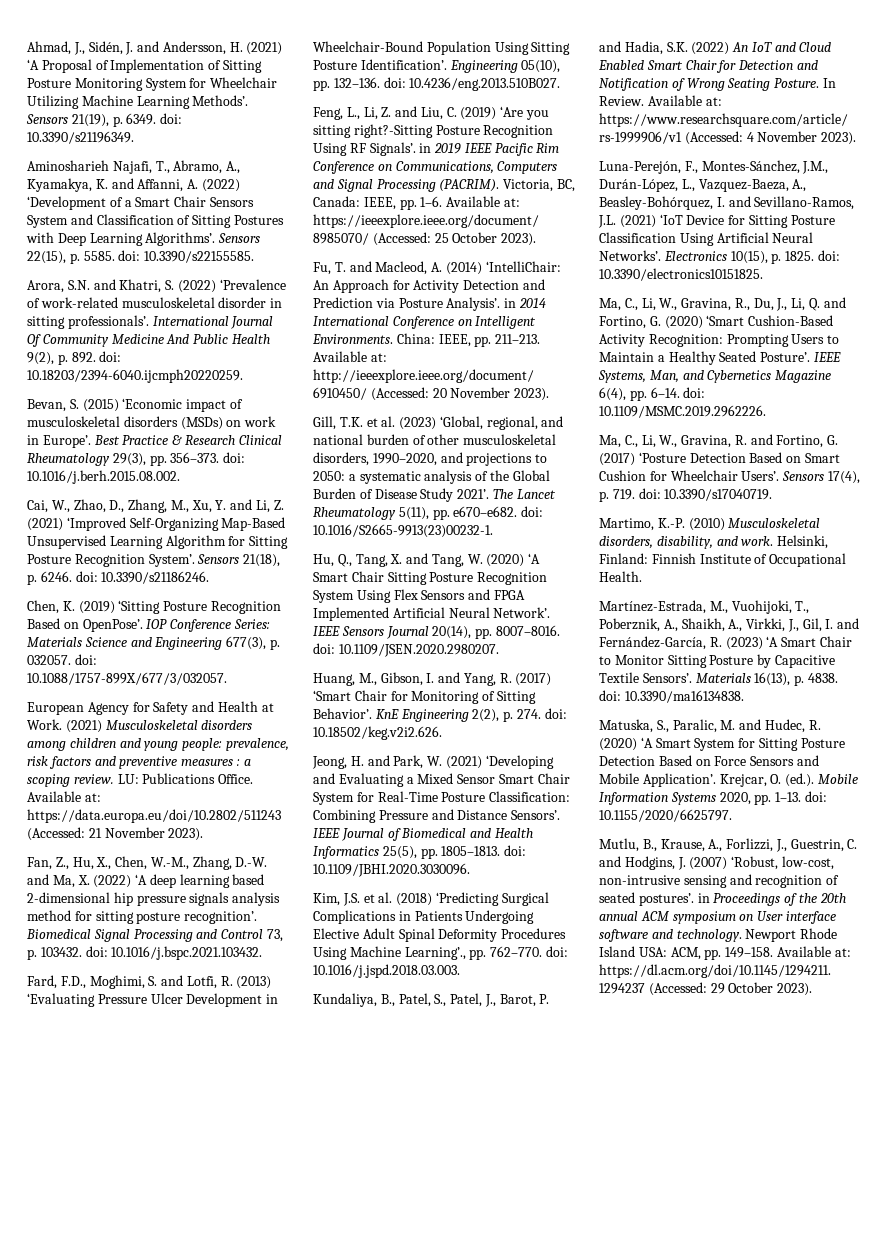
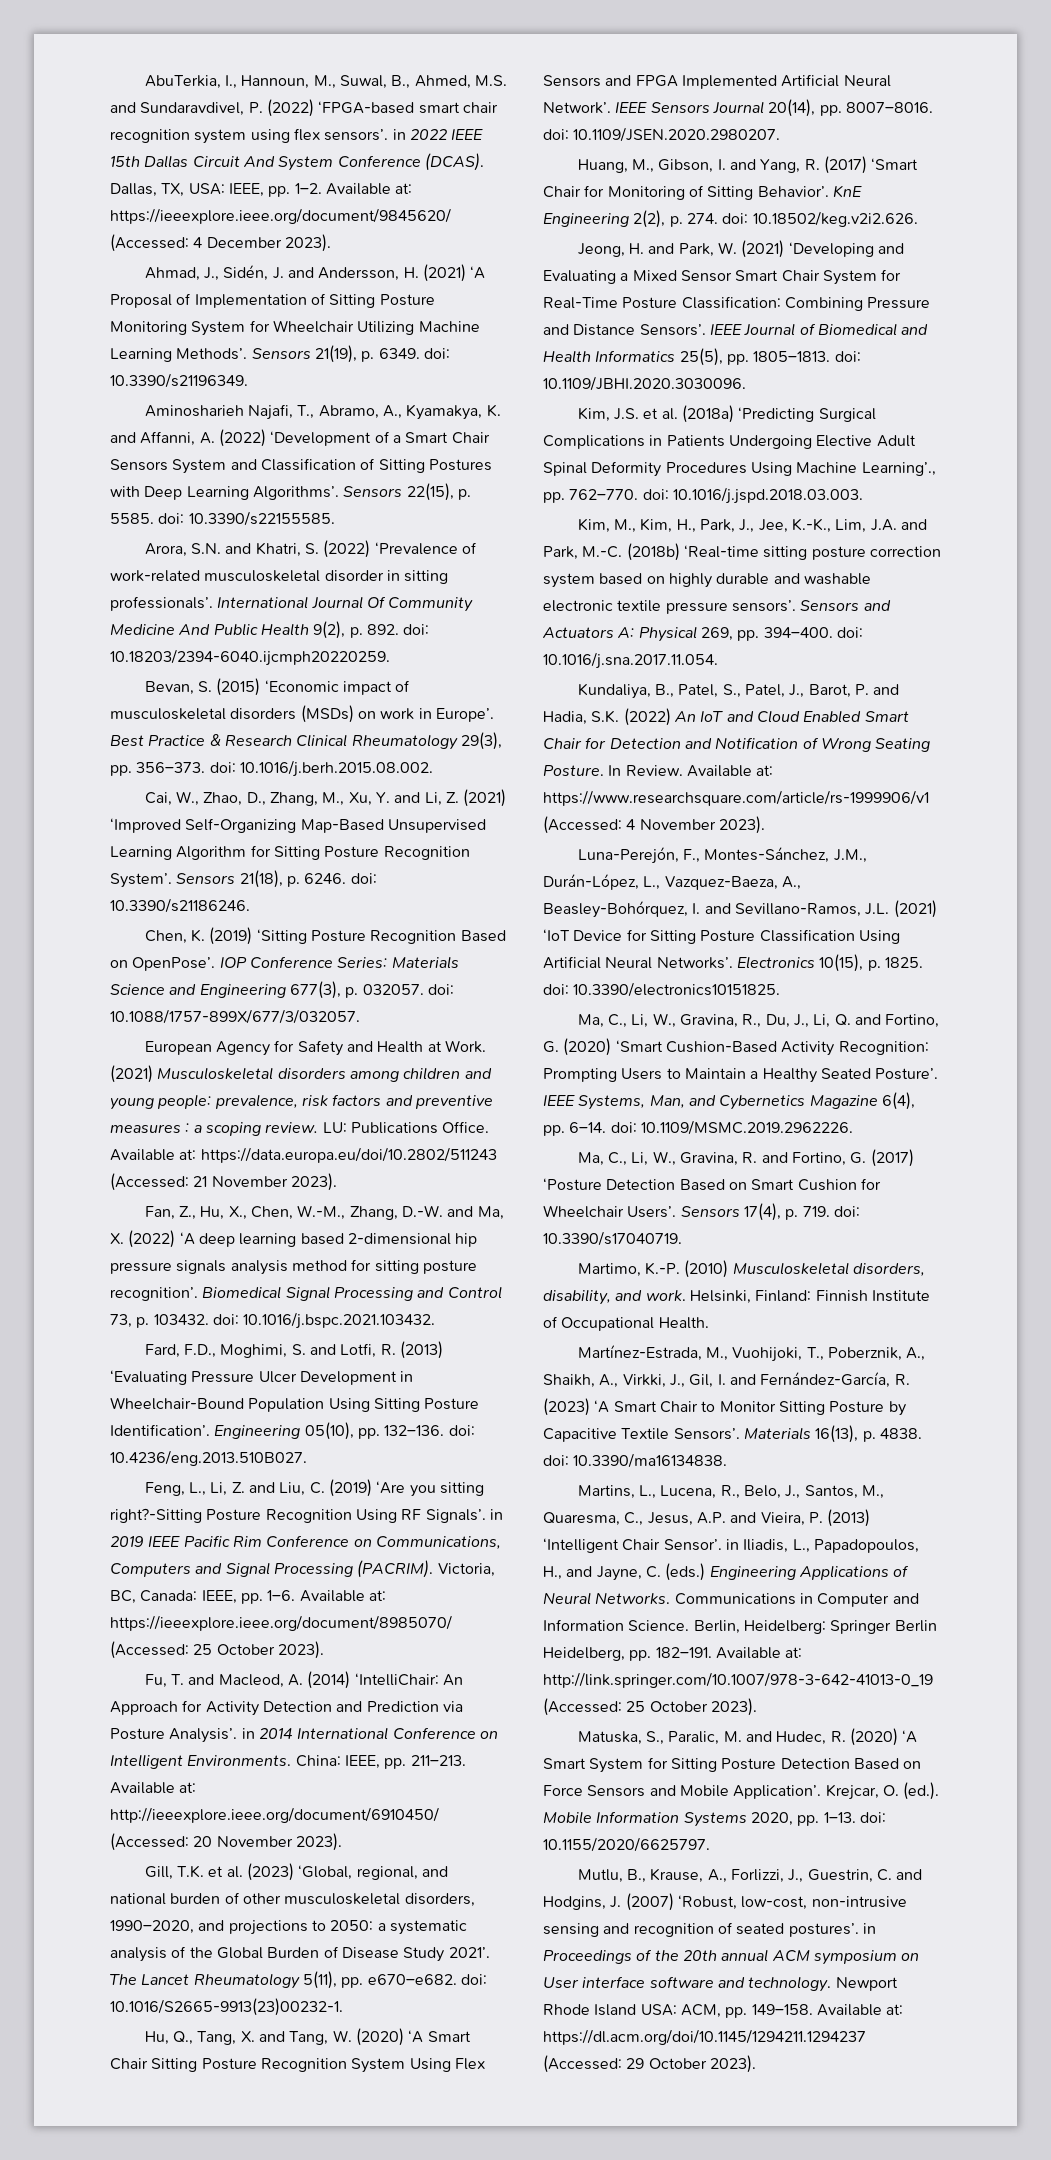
(27, 48) none -> [144,75,507,89] [110,99,498,117] [110,128,484,144] [110,153,484,171] [110,183,413,197] [110,208,451,224] [110,234,331,252] AbuTerkia, I., Hannoun, M., Suwal, B., Ahmed, M.S. and Sundaravdivel, P. (2022) ‘FPGA-based smart chair recognition system using flex sensors’. in 2022 IEEE 15th Dallas Circuit And System Conference (DCAS). Dallas, TX, USA: IEEE, pp. 1–2. Available at: https://ieeexplore.ieee.org/document/9845620/ (Accessed: 4 December 2023). //
[396,893,433,906] (2018) -> [681,405,734,423] (2018a)
(460, 971) none -> [577,518,927,533] [543,543,941,561] [543,573,871,588] [543,600,891,614] [542,626,863,642] [543,652,718,669] // Kim, M., Kim, H., Park, J., Jee, K.-K., Lim, J.A. and Park, M.-C. (2018b) ‘Real-time sitting posture correction system based on highly durable and washable electronic textile pressure sensors’. Sensors and Actuators A: Physical 269, pp. 394–400. doi: 10.1016/j.sna.2017.11.054.
(744, 696) none -> [577,1485,884,1499] [543,1509,871,1527] [543,1538,919,1553] [543,1563,910,1581] [543,1592,919,1607] [543,1619,937,1634] [543,1647,803,1661] [543,1672,933,1688] [543,1698,757,1716] // Martins, L., Lucena, R., Belo, J., Santos, M., Quaresma, C., Jesus, A.P. and Vieira, P. (2013) ‘Intelligent Chair Sensor’. in Iliadis, L., Papadopoulos, H., and Jayne, C. (eds.) Engineering Applications of Neural Networks. Communications in Computer and Information Science. Berlin, Heidelberg: Springer Berlin Heidelberg, pp. 182–191. Available at: http://link.springer.com/10.1007/978-3-642-41013-0_19 (Accessed: 25 October 2023).

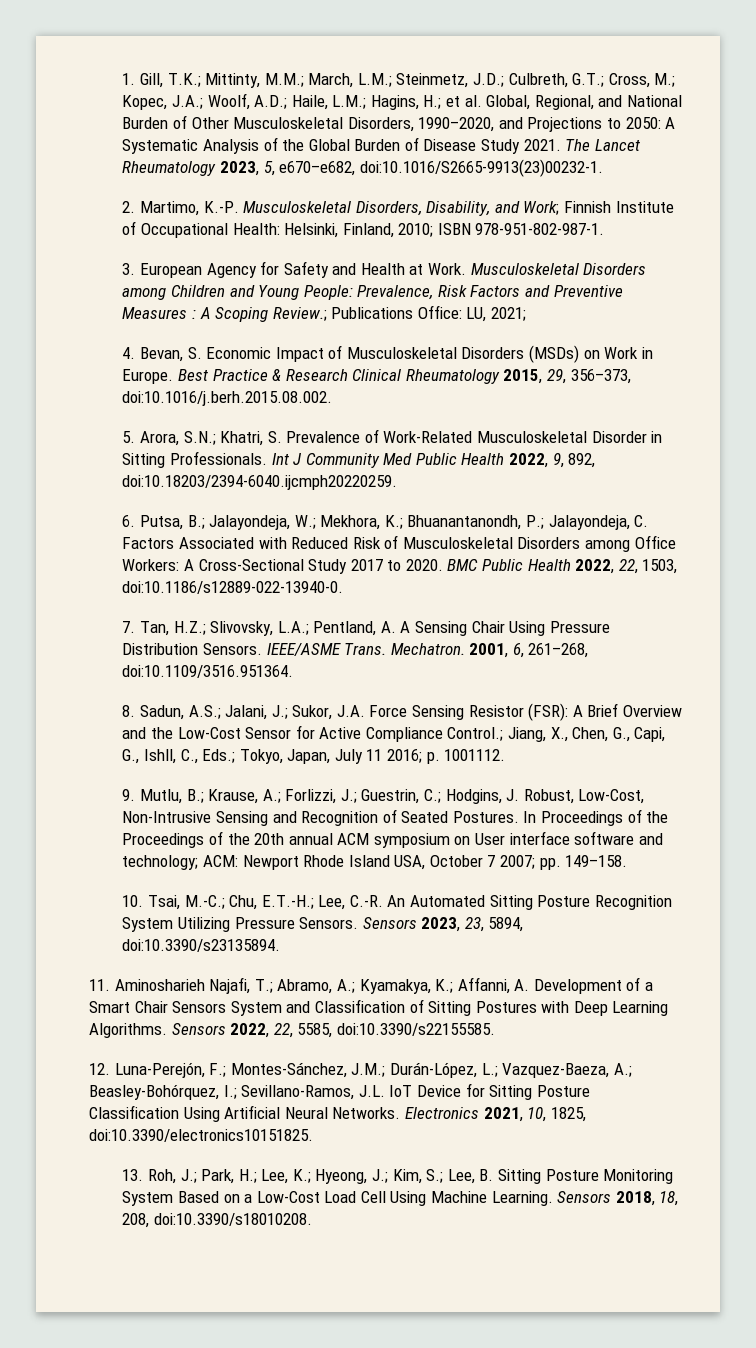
[144,75,507,89] [110,99,498,117] [110,128,484,144] [110,153,484,171] [110,183,413,197] [110,208,451,224] [110,234,331,252] [144,264,486,282] [110,293,435,308] [110,320,480,336] [110,345,450,363] [110,373,248,388] [144,404,501,420] [110,429,372,447] AbuTerkia, I., Hannoun, M., Suwal, B., Ahmed, M.S. and Sundaravdivel, P. (2022) ‘FPGA-based smart chair recognition system using flex sensors’. in 2022 IEEE 15th Dallas Circuit And System Conference (DCAS). Dallas, TX, USA: IEEE, pp. 1–2. Available at: https://ieeexplore.ieee.org/document/9845620/ (Accessed: 4 December 2023). // Ahmad, J., Sidén, J. and Andersson, H. (2021) ‘A Proposal of Implementation of Sitting Posture Monitoring System for Wheelchair Utilizing Machine Learning Methods’. Sensors 21(19), p. 6349. doi: 10.3390/s21196349. // Aminosharieh Najafi, T., Abramo, A., Kyamakya, K. and Affanni, A. (2022) ‘Development -> [122,73,676,88] [122,93,683,110] [122,115,676,132] [122,137,640,154] [122,159,603,177] [122,201,674,216] [122,221,605,238] [122,261,647,278] [122,285,623,300] [122,305,527,322] [122,345,653,363] [122,369,631,384] [122,391,333,406] [122,429,663,446] [122,451,596,468] [122,475,398,490] [122,515,649,530] [122,535,676,552] [122,559,678,574] [122,581,344,594] [122,621,610,636] [122,643,589,658] [122,665,294,678] [122,703,683,721] [122,725,666,742] [122,749,506,764] [122,789,645,804] [122,809,669,826] [122,831,663,848] [122,855,628,870] [122,895,672,910] [122,917,524,932] [122,939,281,952] [89,977,622,994] 1. Gill, T.K.; Mittinty, M.M.; March, L.M.; Steinmetz, J.D.; Culbreth, G.T.; Cross, M.; Kopec, J.A.; Woolf, A.D.; Haile, L.M.; Hagins, H.; et al. Global, Regional, and National Burden of Other Musculoskeletal Disorders, 1990–2020, and Projections to 2050: A Systematic Analysis of the Global Burden of Disease Study 2021. The Lancet Rheumatology 2023, 5, e670–e682, doi:10.1016/S2665-9913(23)00232-1. // 2. Martimo, K.-P. Musculoskeletal Disorders, Disability, and Work; Finnish Institute of Occupational Health: Helsinki, Finland, 2010; ISBN 978-951-802-987-1. // 3. European Agency for Safety and Health at Work. Musculoskeletal Disorders among Children and Young People: Prevalence, Risk Factors and Preventive Measures : A Scoping Review.; Publications Office: LU, 2021; // 4. Bevan, S. Economic Impact of Musculoskeletal Disorders (MSDs) on Work in Europe. Best Practice & Research Clinical Rheumatology 2015, 29, 356–373, doi:10.1016/j.berh.2015.08.002. // 5. Arora, S.N.; Khatri, S. Prevalence of Work-Related Musculoskeletal Disorder in Sitting Professionals. Int J Community Med Public Health 2022, 9, 892, doi:10.18203/2394-6040.ijcmph20220259. // 6. Putsa, B.; Jalayondeja, W.; Mekhora, K.; Bhuanantanondh, P.; Jalayondeja, C. Factors Associated with Reduced Risk of Musculoskeletal Disorders among Office Workers: A Cross-Sectional Study 2017 to 2020. BMC Public Health 2022, 22, 1503, doi:10.1186/s12889-022-13940-0. // 7. Tan, H.Z.; Slivovsky, L.A.; Pentland, A. A Sensing Chair Using Pressure Distribution Sensors. IEEE/ASME Trans. Mechatron. 2001, 6, 261–268, doi:10.1109/3516.951364. // 8. Sadun, A.S.; Jalani, J.; Sukor, J.A. Force Sensing Resistor (FSR): A Brief Overview and the Low-Cost Sensor for Active Compliance Control.; Jiang, X., Chen, G., Capi, G., Ishll, C., Eds.; Tokyo, Japan, July 11 2016; p. 1001112. // 9. Mutlu, B.; Krause, A.; Forlizzi, J.; Guestrin, C.; Hodgins, J. Robust, Low-Cost, Non-Intrusive Sensing and Recognition of Seated Postures. In Proceedings of the Proceedings of the 20th annual ACM symposium on User interface software and technology; ACM: Newport Rhode Island USA, October 7 2007; pp. 149–158. // 10. Tsai, M.-C.; Chu, E.T.-H.; Lee, C.-R. An Automated Sitting Posture Recognition System Utilizing Pressure Sensors. Sensors 2023, 23, 5894, doi:10.3390/s23135894. // 11. Aminosharieh Najafi, T.; Abramo, A.; Kyamakya, K.; Affanni, A. Development
[252,483,471,501] [110,511,335,526] [144,540,477,558] [110,570,449,584] [110,596,474,612] [110,621,430,639] [110,649,390,666] [144,678,411,696] [110,705,494,723] [110,732,502,750] [110,760,433,777] [144,789,507,807] [110,818,486,833] [110,845,470,860] [110,870,377,888] [110,898,250,913] [144,927,506,945] [110,956,459,971] [110,981,454,999] [110,1009,360,1024] [144,1040,486,1056] [110,1065,492,1083] [110,1094,493,1110] [110,1121,490,1136] [110,1147,497,1163] [110,1173,337,1191] [144,1205,504,1220] [110,1230,478,1248] [110,1259,477,1275] [110,1286,502,1301] [110,1312,436,1329] [144,1341,443,1359] [110,1370,414,1385] [110,1397,480,1412] [110,1422,475,1440] [110,1450,307,1466] [144,1479,484,1497] [110,1508,503,1523] [110,1535,501,1549] [110,1560,495,1578] [110,1590,386,1604] [110,1615,452,1631] [110,1641,324,1659] [144,1671,463,1689] [110,1700,463,1716] [110,1727,498,1743] [110,1754,466,1769] [110,1782,197,1794] [110,1807,439,1823] [110,1833,342,1851] [144,1863,448,1881] [110,1892,475,1907] [110,1920,467,1935] [110,1946,490,1962] [110,1971,487,1989] [110,1998,343,2016] [144,2028,471,2046] [110,2058,485,2073] [543,74,891,89] [543,99,933,117] [543,127,781,142] [577,156,919,174] [543,185,862,200] [543,210,918,228] [577,240,904,258] [543,269,902,285] [543,296,931,311] [543,323,929,336] [543,348,861,366] [543,376,746,391] [577,405,876,423] [543,435,916,449] [543,461,936,477] [543,487,863,504] [577,518,927,533] [543,543,941,561] [543,573,871,588] [543,600,891,614] [542,626,863,642] [543,652,718,669] [577,683,900,699] [543,708,909,726] [543,737,931,752] [543,765,774,777] [543,790,929,806] [543,816,765,834] [577,847,867,864] [543,874,801,890] [543,900,937,918] [543,929,570,941] Algorithms’. Sensors 22(15), p. 5585. doi: 10.3390/s22155585. // Arora, S.N. and Khatri, S. (2022) ‘Prevalence of work-related musculoskeletal disorder in sitting professionals’. International Journal Of Community Medicine And Public Health 9(2), p. 892. doi: 10.18203/2394-6040.ijcmph20220259. // Bevan, S. (2015) ‘Economic impact of musculoskeletal disorders (MSDs) on work in Europe’. Best Practice & Research Clinical Rheumatology 29(3), pp. 356–373. doi: 10.1016/j.berh.2015.08.002. // Cai, W., Zhao, D., Zhang, M., Xu, Y. and Li, Z. (2021) ‘Improved Self-Organizing Map-Based Unsupervised Learning Algorithm for Sitting Posture Recognition System’. Sensors 21(18), p. 6246. doi: 10.3390/s21186246. // Chen, K. (2019) ‘Sitting Posture Recognition Based on OpenPose’. IOP Conference Series: Materials Science and Engineering 677(3), p. 032057. doi: 10.1088/1757-899X/677/3/032057. // European Agency for Safety and Health at Work. (2021) Musculoskeletal disorders among children and young people: prevalence, risk factors and preventive measures : a scoping review. LU: Publications Office. Available at: https://data.europa.eu/doi/10.2802/511243 (Accessed: 21 November 2023). // Fan, Z., Hu, X., Chen, W.-M., Zhang, D.-W. and Ma, X. (2022) ‘A deep learning based 2-dimensional hip pressure signals analysis method for sitting posture recognition’. Biomedical Signal Processing and Control 73, p. 103432. doi: 10.1016/j.bspc.2021.103432. // Fard, F.D., Moghimi, S. and Lotfi, R. (2013) ‘Evaluating Pressure Ulcer Development in Wheelchair-Bound Population Using Sitting Posture Identification’. Engineering 05(10), pp. 132–136. doi: 10.4236/eng.2013.510B027. // Feng, L., Li, Z. and Liu, C. (2019) ‘Are you sitting right?-Sitting Posture Recognition Using RF Signals’. in 2019 IEEE Pacific Rim Conference on Communications, Computers and Signal Processing (PACRIM). Victoria, BC, Canada: IEEE, pp. 1–6. Available at: https://ieeexplore.ieee.org/document/8985070/ (Accessed: 25 October 2023). // Fu, T. and Macleod, A. (2014) ‘IntelliChair: An Approach for Activity Detection and Prediction via Posture Analysis’. in 2014 International Conference on Intelligent Environments. China: IEEE, pp. 211–213. Available at: http://ieeexplore.ieee.org/document/6910450/ (Accessed: 20 November 2023). // Gill, T.K. et al. (2023) ‘Global, regional, and national burden of other musculoskeletal disorders, 1990–2020, and projections to 2050: a systematic analysis of the Global Burden of Disease Study 2021’. The Lancet Rheumatology 5(11), pp. e670–e682. doi: 10.1016/S2665-9913(23)00232-1. // Hu, Q., Tang, X. and Tang, W. (2020) ‘A Smart Chair Sitting Posture Recognition System Using Flex Sensors and FPGA Implemented Artificial Neural Network’. IEEE Sensors Journal 20(14), pp. 8007–8016. doi: 10.1109/JSEN.2020.2980207. // Huang, M., Gibson, I. and Yang, R. (2017) ‘Smart Chair for Monitoring of Sitting Behavior’. KnE Engineering 2(2), p. 274. doi: 10.18502/keg.v2i2.626. // Jeong, H. and Park, W. (2021) ‘Developing and Evaluating a Mixed Sensor Smart Chair System for Real-Time Posture Classification: Combining Pressure and Distance Sensors’. IEEE Journal of Biomedical and Health Informatics 25(5), pp. 1805–1813. doi: 10.1109/JBHI.2020.3030096. // Kim, J.S. et al. (2018a) ‘Predicting Surgical Complications in Patients Undergoing Elective Adult Spinal Deformity Procedures Using Machine Learning’., pp. 762–770. doi: 10.1016/j.jspd.2018.03.003. // Kim, M., Kim, H., Park, J., Jee, K.-K., Lim, J.A. and Park, M.-C. (2018b) ‘Real-time sitting posture correction system based on highly durable and washable electronic textile pressure sensors’. Sensors and Actuators A: Physical 269, pp. 394–400. doi: 10.1016/j.sna.2017.11.054. // Kundaliya, B., Patel, S., Patel, J., Barot, P. and Hadia, S.K. (2022) An IoT and Cloud Enabled Smart Chair for Detection and Notification of Wrong Seating Posture. In Review. Available at: https://www.researchsquare.com/article/rs-1999906/v1 (Accessed: 4 November 2023). // Luna-Perejón, F., Montes-Sánchez, J.M., Durán-López, L., Vazquez-Baeza, A., Beasley-Bohórquez, I. and Sevillano-Ramos, J.L. (2021) ‘IoT -> [89,1023,495,1038] [89,1062,632,1078] [89,1084,413,1100] Algorithms. Sensors 2022, 22, 5585, doi:10.3390/s22155585. // 12. Luna-Perejón, F.; Montes-Sánchez, J.M.; Durán-López, L.; Vazquez-Baeza, A.; Beasley-Bohórquez, I.; Sevillano-Ramos, J.L. IoT
[656,954,923,972] [543,982,781,997] [577,1013,940,1028] [543,1038,929,1056] [543,1068,939,1083] [543,1092,915,1110] [543,1120,853,1136] [577,1149,914,1167] [543,1178,881,1191] [543,1203,860,1221] [543,1231,682,1246] [577,1260,925,1278] [543,1289,930,1305] [543,1316,709,1331] [577,1345,926,1362] [543,1372,910,1388] [543,1398,906,1416] [543,1425,922,1443] [543,1453,728,1468] [577,1485,884,1499] [543,1509,871,1527] [543,1538,919,1553] [543,1563,910,1581] [543,1592,919,1607] [543,1619,937,1634] [543,1647,803,1661] [543,1672,933,1688] [543,1698,757,1716] [577,1728,918,1746] [543,1757,922,1773] [543,1782,940,1800] [543,1811,886,1827] [543,1837,710,1852] [577,1868,923,1883] [543,1893,907,1911] [543,1922,876,1937] [543,1949,920,1965] [543,1976,898,1992] [543,2004,904,2018] [543,2029,866,2045] [543,2055,756,2073] Networks’. Electronics 10(15), p. 1825. doi: 10.3390/electronics10151825. // Ma, C., Li, W., Gravina, R., Du, J., Li, Q. and Fortino, G. (2020) ‘Smart Cushion-Based Activity Recognition: Prompting Users to Maintain a Healthy Seated Posture’. IEEE Systems, Man, and Cybernetics Magazine 6(4), pp. 6–14. doi: 10.1109/MSMC.2019.2962226. // Ma, C., Li, W., Gravina, R. and Fortino, G. (2017) ‘Posture Detection Based on Smart Cushion for Wheelchair Users’. Sensors 17(4), p. 719. doi: 10.3390/s17040719. // Martimo, K.-P. (2010) Musculoskeletal disorders, disability, and work. Helsinki, Finland: Finnish Institute of Occupational Health. // Martínez-Estrada, M., Vuohijoki, T., Poberznik, A., Shaikh, A., Virkki, J., Gil, I. and Fernández-García, R. (2023) ‘A Smart Chair to Monitor Sitting Posture by Capacitive Textile Sensors’. Materials 16(13), p. 4838. doi: 10.3390/ma16134838. // Martins, L., Lucena, R., Belo, J., Santos, M., Quaresma, C., Jesus, A.P. and Vieira, P. (2013) ‘Intelligent Chair Sensor’. in Iliadis, L., Papadopoulos, H., and Jayne, C. (eds.) Engineering Applications of Neural Networks. Communications in Computer and Information Science. Berlin, Heidelberg: Springer Berlin Heidelberg, pp. 182–191. Available at: http://link.springer.com/10.1007/978-3-642-41013-0_19 (Accessed: 25 October 2023). // Matuska, S., Paralic, M. and Hudec, R. (2020) ‘A Smart System for Sitting Posture Detection Based on Force Sensors and Mobile Application’. Krejcar, O. (ed.). Mobile Information Systems 2020, pp. 1–13. doi: 10.1155/2020/6625797. // Mutlu, B., Krause, A., Forlizzi, J., Guestrin, C. and Hodgins, J. (2007) ‘Robust, low-cost, non-intrusive sensing and recognition of seated postures’. in Proceedings of the 20th annual ACM symposium on User interface software and technology. Newport Rhode Island USA: ACM, pp. 149–158. Available at: https://dl.acm.org/doi/10.1145/1294211.1294237 (Accessed: 29 October 2023). -> [332,1107,586,1122] [89,1129,313,1142] [122,1169,674,1184] [122,1191,679,1206] [122,1213,312,1228] Networks. Electronics 2021, 10, 1825, doi:10.3390/electronics10151825. // 13. Roh, J.; Park, H.; Lee, K.; Hyeong, J.; Kim, S.; Lee, B. Sitting Posture Monitoring System Based on a Low-Cost Load Cell Using Machine Learning. Sensors 2018, 18, 208, doi:10.3390/s18010208.

